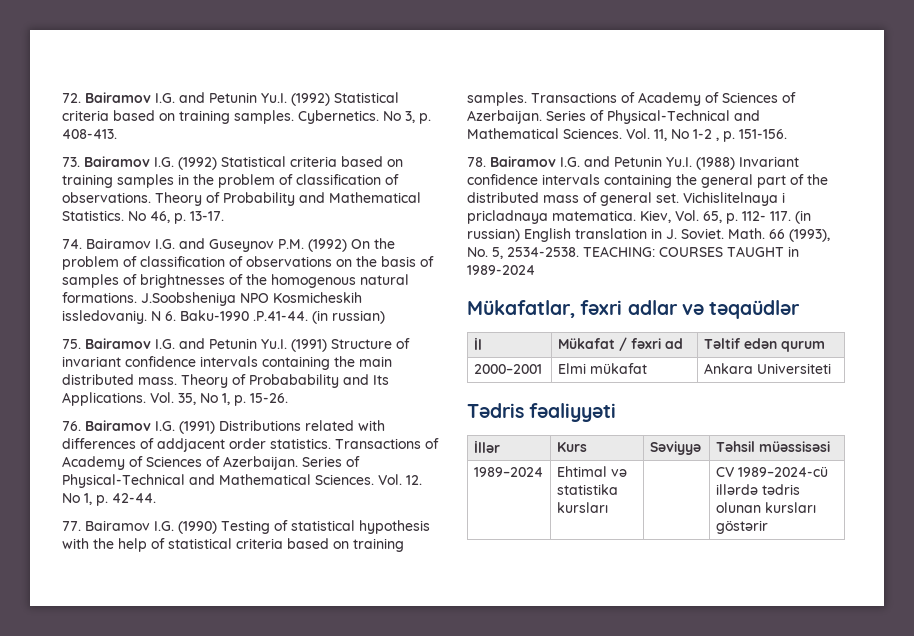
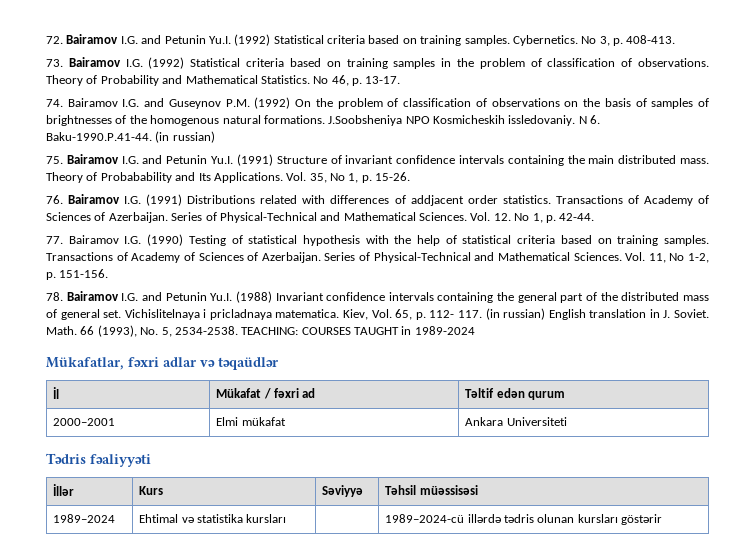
[180,310,308,321] Baku-1990 .P.41-44. -> [46,132,152,141] Baku-1990.P.41-44.
[693,129,719,141] 1-2 , -> [688,253,709,263] 1-2,
[715,467,734,477] CV -> (287, 518) none

